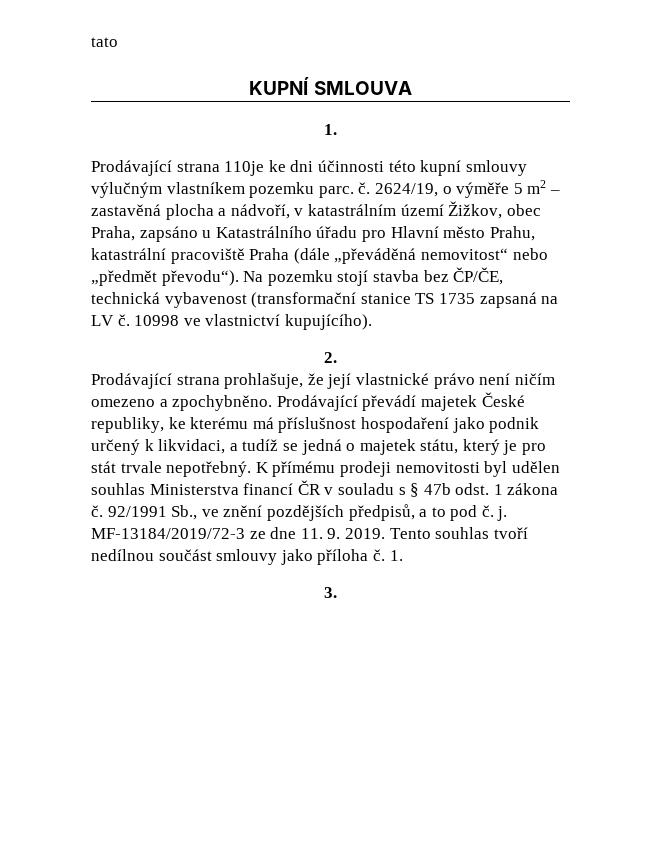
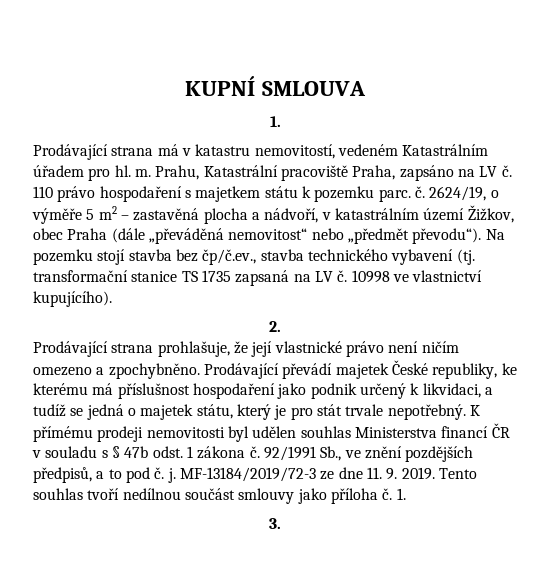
[91,37,118,47] tato // -> (185, 86) none
[224,160,527,176] [91,182,245,198] 110je ke dni účinnosti této kupní smlouvy výlučným vlastníkem -> [157,144,489,159] [33,165,512,181] [33,186,311,202] má v katastru nemovitostí, vedeném Katastrálním úřadem pro hl. m. Prahu, Katastrální pracoviště Praha, zapsáno na LV č. 110 právo hospodaření s majetkem státu k
[91,226,535,242] [91,248,245,264] Praha, zapsáno u Katastrálního úřadu pro Hlavní město Prahu, katastrální pracoviště -> (63, 234) none
[453,267,504,285] [91,292,357,308] ČP/ČE, technická vybavenost (transformační -> [202,249,475,265] [33,270,128,282] čp/č.ev., stavba technického vybavení (tj. transformační

